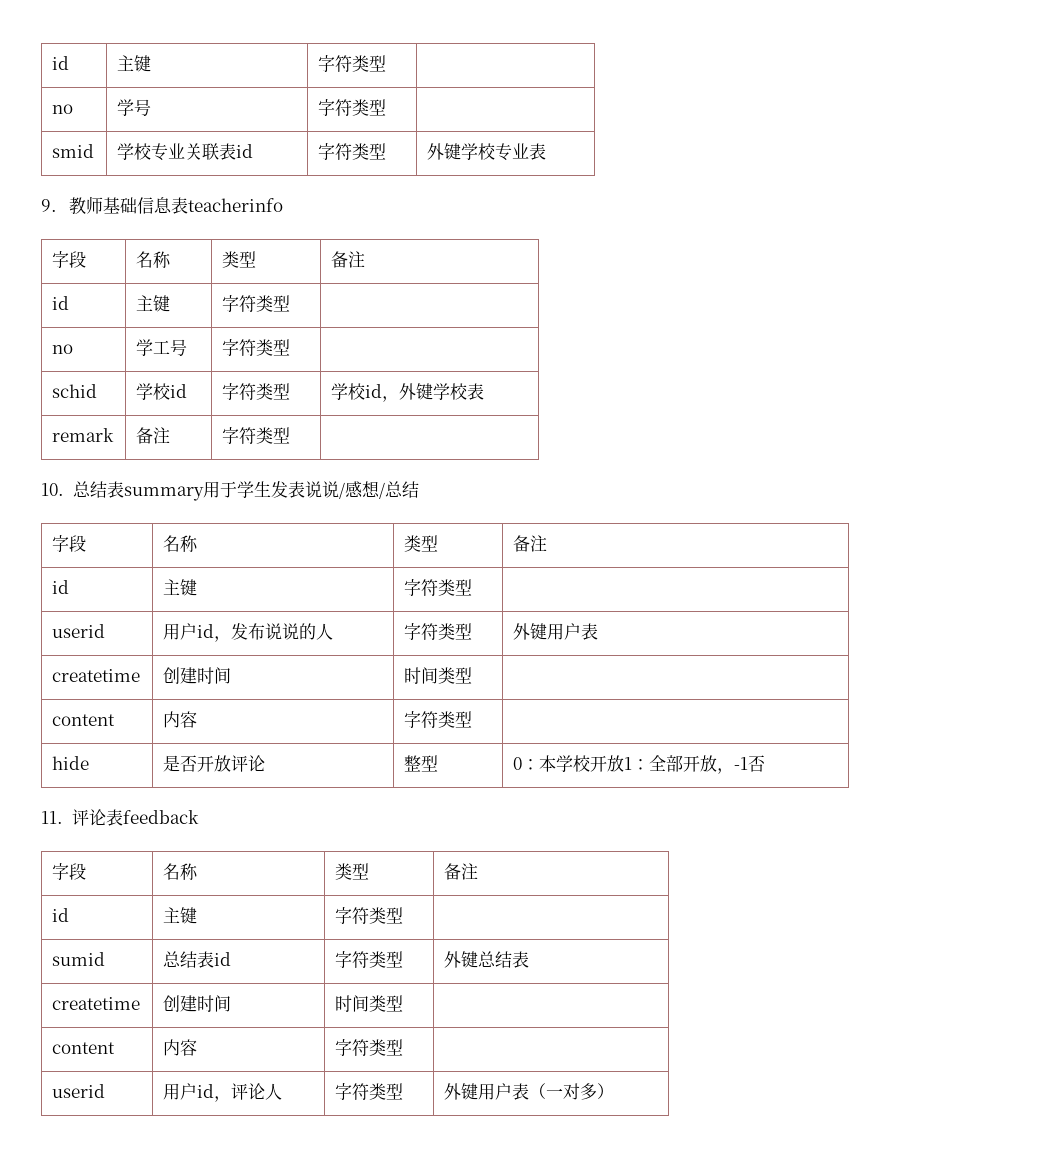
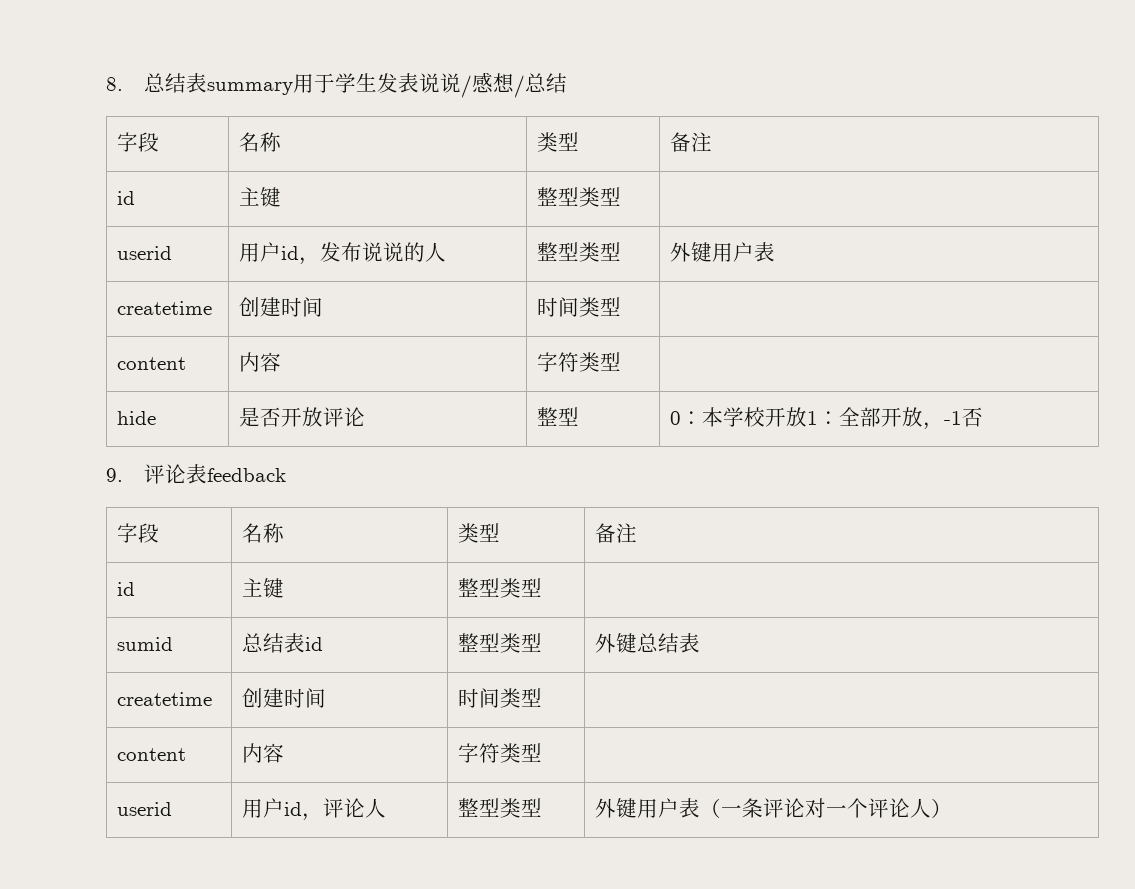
[52,56,70,70] [117,55,152,72] [318,55,387,72] [52,104,74,114] [117,99,152,116] [318,99,387,116] [52,144,95,158] [117,143,254,161] [318,143,387,160] [427,143,547,161] [41,196,283,215] [52,251,87,268] [136,251,172,268] [222,251,257,268] [331,251,366,268] [52,296,70,310] [136,295,171,312] [222,295,291,312] [52,344,74,354] [136,339,188,356] [222,339,291,356] [52,384,98,398] [136,383,188,400] [222,383,291,400] [331,383,485,402] [52,428,115,442] [136,427,171,444] [222,427,291,444] [41,483,64,496] id | 主键 | 字符类型 | // no | 学号 | 字符类型 | // smid | 学校专业关联表id | 字符类型 | 外键学校专业表 // 9.教师基础信息表teacherinfo // 字段 | 名称 | 类型 | 备注 // id | 主键 | 字符类型 | // no | 学工号 | 字符类型 | // schid | 学校id | 字符类型 | 学校id，外键学校表 // remark | 备注 | 字符类型 | // 10. -> [106,77,123,91] 8.
[404,579,439,596] 字符 -> [536,187,579,206] 整型
[404,623,439,640] 字符 -> [536,242,579,261] 整型
[41,811,63,824] 11. -> [106,468,123,482] 9.
[335,907,370,924] 字符 -> [457,578,500,597] 整型
[335,951,370,968] 字符 -> [457,633,500,652] 整型
[335,1083,370,1100] 字符 -> [457,798,500,817] 整型
[563,1083,598,1100] 对多 -> [741,798,931,818] 条评论对一个评论人

